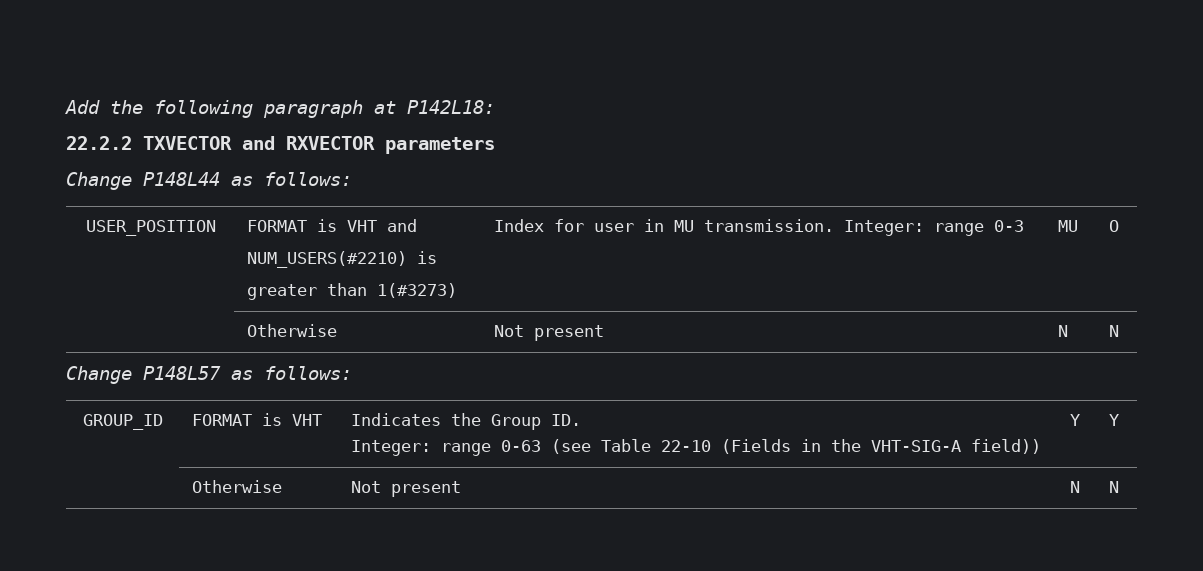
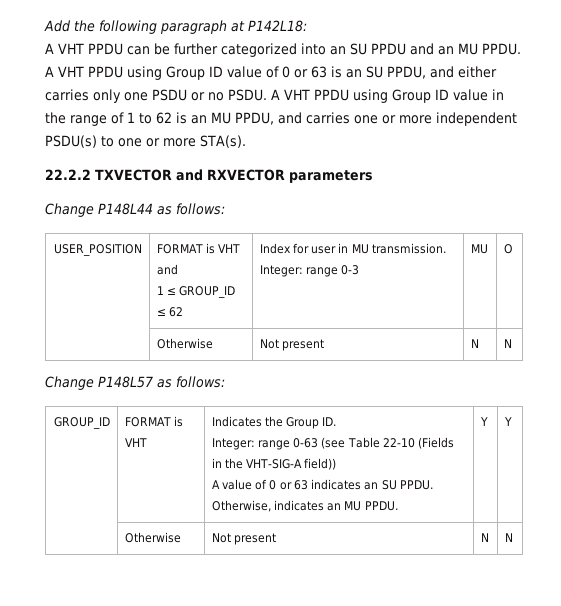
(495, 107) none -> [45,43,521,57] [45,66,497,80] [45,89,504,103] [45,112,517,126] [45,135,246,148] // A VHT PPDU can be further categorized into an SU PPDU and an MU PPDU. A VHT PPDU using Group ID value of 0 or 63 is an SU PPDU, and either carries only one PSDU or no PSDU. A VHT PPDU using Group ID value in the range of 1 to 62 is an MU PPDU, and carries one or more independent PSDU(s) to one or more STA(s).
[246,251,437,268] [246,283,457,300] NUM_USERS(#2210) is // greater than 1(#3273) -> [156,286,236,298] [156,307,183,317] 1 ≤ GROUP_ID ≤ 62
(1041, 446) none -> [211,479,433,490] [211,500,398,512] // A value of 0 or 63 indicates an SU PPDU. Otherwise, indicates an MU PPDU.

